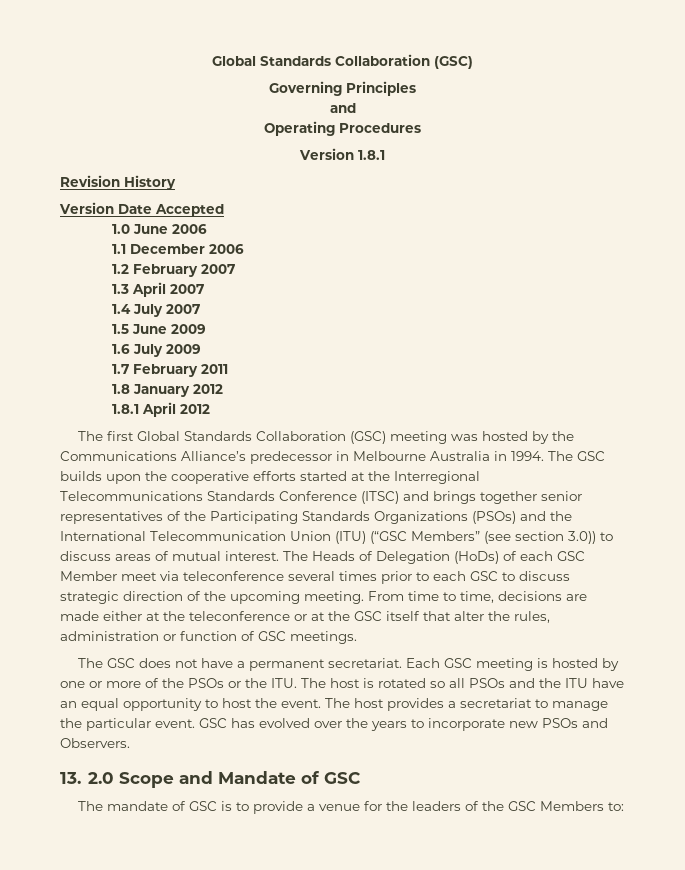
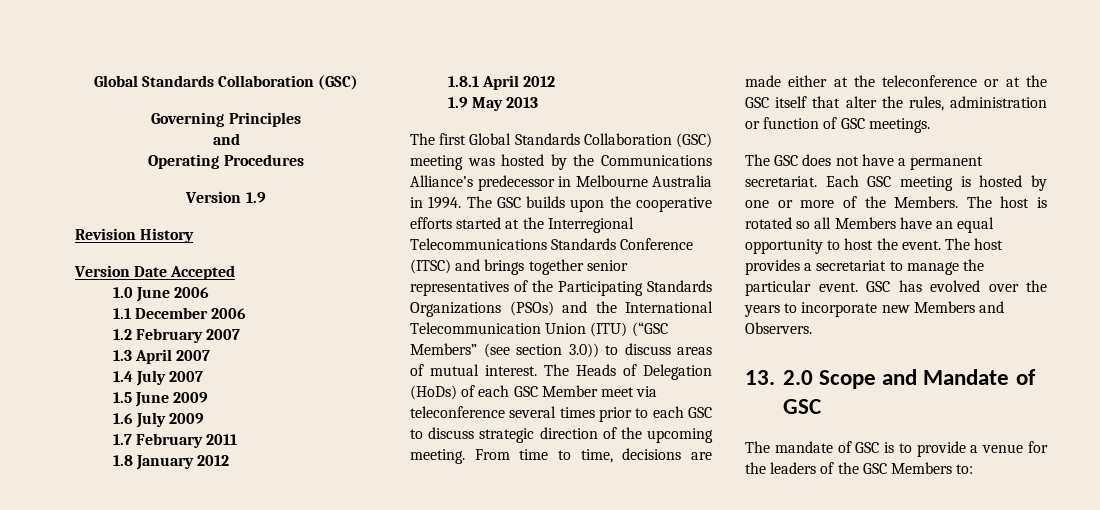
[358,150,385,160] 1.8.1 -> [245,192,266,203] 1.9
(211, 409) none -> [448,97,539,111] // 1.9 May 2013
[188,678,297,688] PSOs or the ITU. -> [894,196,959,208] Members.
[469,678,588,688] PSOs and the ITU -> [834,217,896,229] Members
[542,718,578,728] PSOs -> [913,301,975,313] Members

